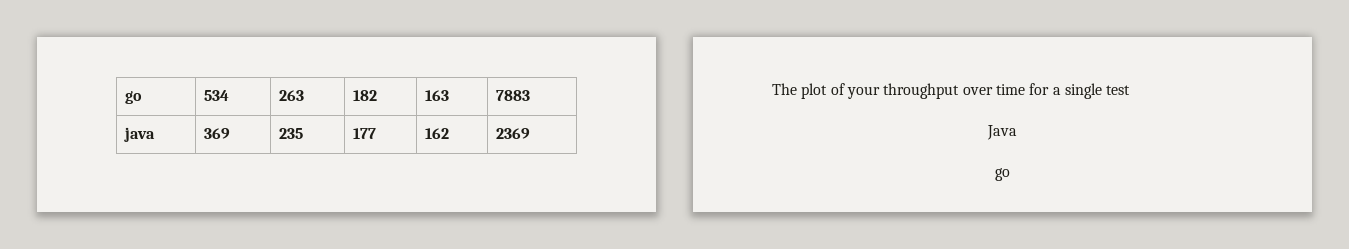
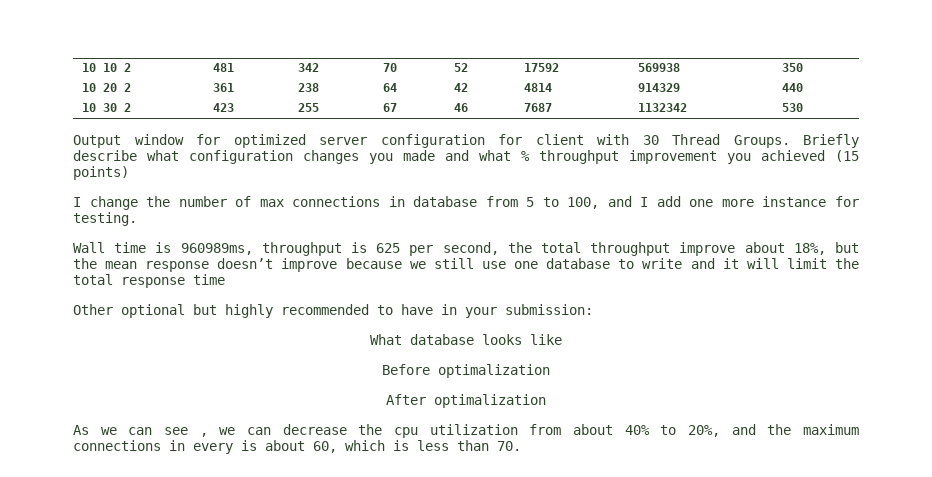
[125,91,143,104] [204,90,230,101] [279,90,305,101] [353,90,378,101] [425,90,450,101] [496,90,531,101] [124,127,156,142] [204,128,231,139] [279,128,304,139] [353,128,377,139] [425,128,450,139] [496,128,531,139] [772,83,1131,99] [987,125,1017,140] [995,168,1010,181] go | 534 | 263 | 182 | 163 | 7883 // java | 369 | 235 | 177 | 162 | 2369 // The plot of your throughput over time for a single test // Java // go -> [82,63,132,72] [213,63,235,72] [298,63,320,72] [383,63,398,72] [454,63,469,72] [524,63,560,72] [638,63,681,72] [782,63,804,72] [82,83,132,92] [213,83,235,92] [298,83,320,92] [383,83,398,92] [454,83,469,92] [524,83,553,92] [638,83,681,92] [782,83,804,92] [82,103,132,112] [213,103,235,112] [298,103,320,112] [383,103,398,112] [454,103,469,112] [524,103,553,112] [638,103,688,112] [782,103,804,112] [73,134,859,148] [73,150,859,164] [73,166,129,180] [73,196,859,210] [73,212,137,226] [73,242,860,256] [73,258,860,272] [73,274,225,288] [73,304,593,318] [370,334,562,345] [382,364,550,378] [386,394,546,408] [73,424,859,438] [73,440,521,454] 10 10 2 | 481 | 342 | 70 | 52 | 17592 | 569938 | 350 // 10 20 2 | 361 | 238 | 64 | 42 | 4814 | 914329 | 440 // 10 30 2 | 423 | 255 | 67 | 46 | 7687 | 1132342 | 530 // Output window for optimized server configuration for client with 30 Thread Groups. Briefly describe what configuration changes you made and what % throughput improvement you achieved (15 points) // I change the number of max connections in database from 5 to 100, and I add one more instance for testing. // Wall time is 960989ms, throughput is 625 per second, the total throughput improve about 18%, but the mean response doesn’t improve because we still use one database to write and it will limit the total response time // Other optional but highly recommended to have in your submission: // What database looks like // Before optimalization // After optimalization // As we can see , we can decrease the cpu utilization from about 40% to 20%, and the maximum connections in every is about 60, which is less than 70.

